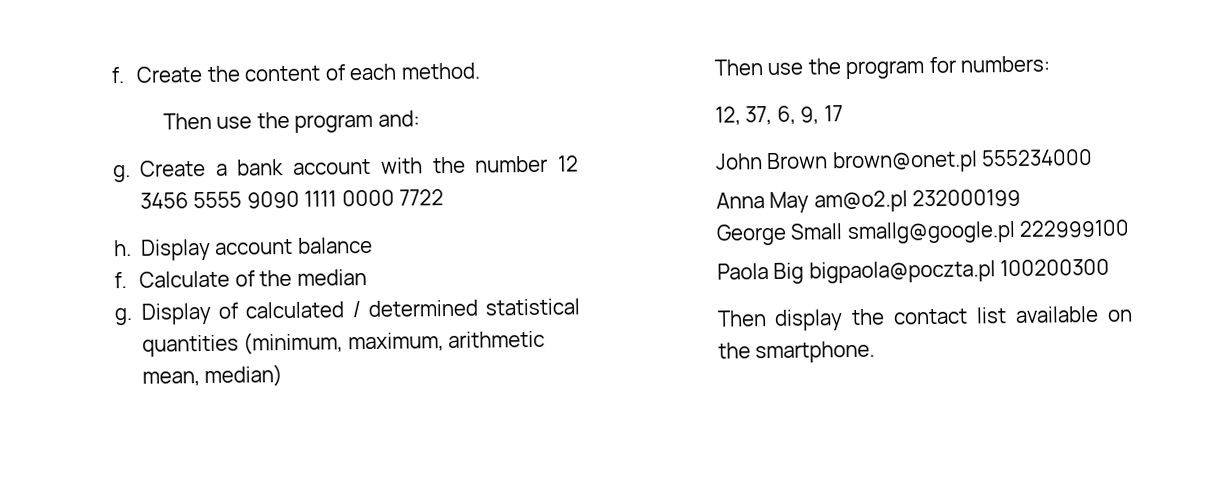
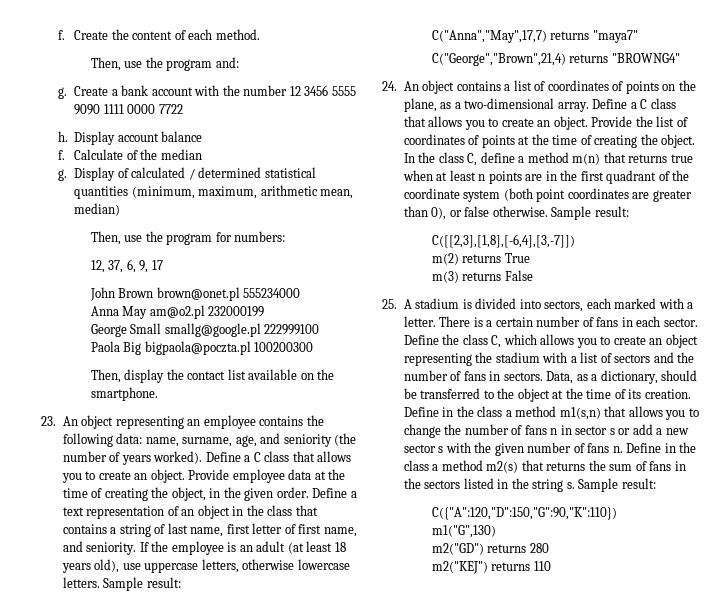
[162,112,212,130] Then -> [90,57,121,71] Then,
[713,59,763,76] Then -> [90,231,121,245] Then,
[716,310,767,327] Then -> [90,369,121,383] Then,
(876, 352) none -> [41,415,324,429] [62,433,357,447] [62,451,352,465] [61,469,346,483] [62,487,357,501] [62,505,318,519] [62,523,357,537] [62,541,346,555] [61,559,350,573] [62,577,181,591] [431,30,638,43] [431,53,680,66] [382,80,696,94] [403,98,676,112] [403,116,688,130] [403,134,696,148] [403,152,693,166] [402,170,690,184] [403,188,692,202] [403,206,629,220] [431,234,575,248] [431,253,530,265] [431,270,533,283] [382,298,694,312] [403,316,698,327] [403,334,698,348] [403,352,695,366] [403,370,698,384] [403,388,691,402] [403,406,699,420] [403,424,689,438] [403,442,697,456] [403,460,686,473] [403,478,656,492] [431,507,617,520] [431,525,496,538] [431,543,549,555] [431,561,551,574] // 23. An object representing an employee contains the following data: name, surname, age, and seniority (the number of years worked). Define a C class that allows you to create an object. Provide employee data at the time of creating the object, in the given order. Define a text representation of an object in the class that contains a string of last name, first letter of first name, and seniority. If the employee is an adult (at least 18 years old), use uppercase letters, otherwise lowercase letters. Sample result: // C("Anna","May",17,7) returns "maya7" // C("George","Brown",21,4) returns "BROWNG4" // 24. An object contains a list of coordinates of points on the plane, as a two-dimensional array. Define a C class that allows you to create an object. Provide the list of coordinates of points at the time of creating the object. In the class C, define a method m(n) that returns true when at least n points are in the first quadrant of the coordinate system (both point coordinates are greater than 0), or false otherwise. Sample result: // C([[2,3],[1,8],[-6,4],[3,-7]]) // m(2) returns True // m(3) returns False // 25. A stadium is divided into sectors, each marked with a letter. There is a certain number of fans in each sector. Define the class C, which allows you to create an object representing the stadium with a list of sectors and the number of fans in sectors. Data, as a dictionary, should be transferred to the object at the time of its creation. Define in the class a method m1(s,n) that allows you to change the number of fans n in sector s or add a new sector s with the given number of fans n. Define in the class a method m2(s) that returns the sum of fans in the sectors listed in the string s. Sample result: // C({"A":120,"D":150,"G":90,"K":110}) // m1("G",130) // m2("GD") returns 280 // m2("KEJ") returns 110

